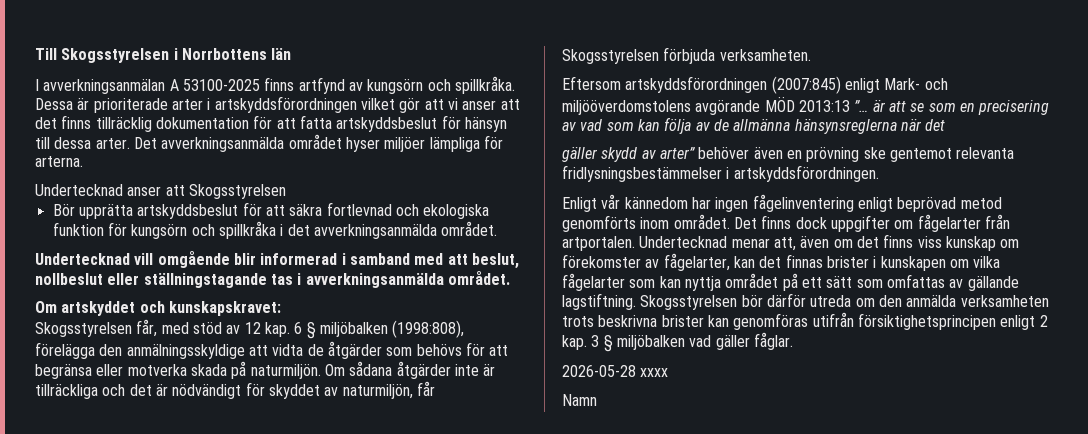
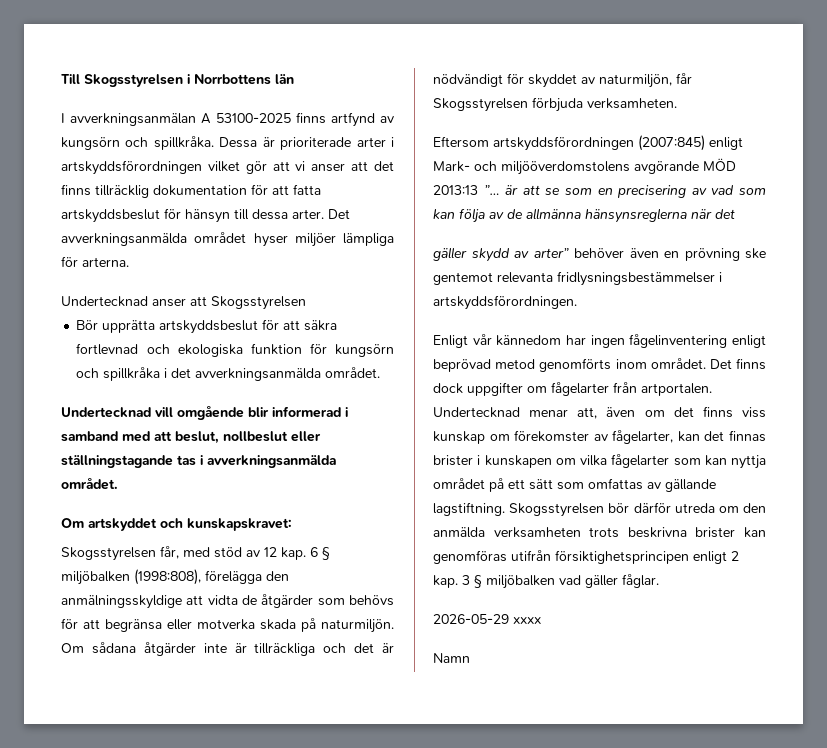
[562,365,636,377] 2026-05-28 -> [433,614,509,624] 2026-05-29

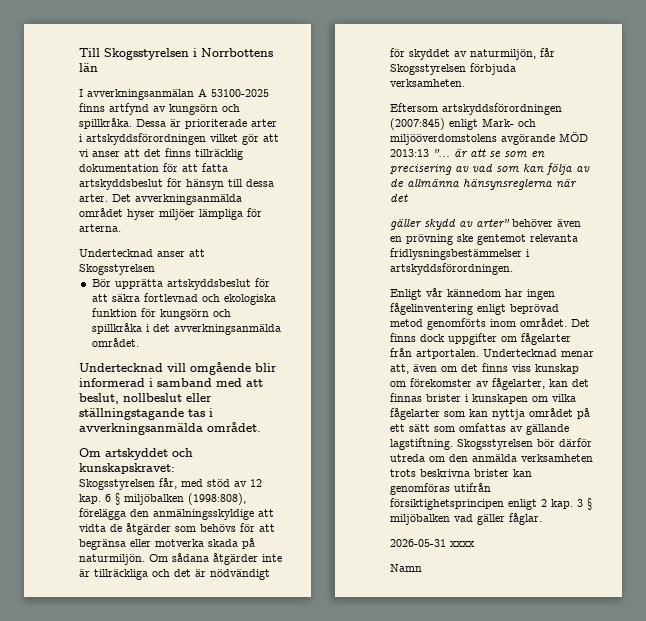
[433,614,509,624] 2026-05-29 -> [390,539,446,547] 2026-05-31

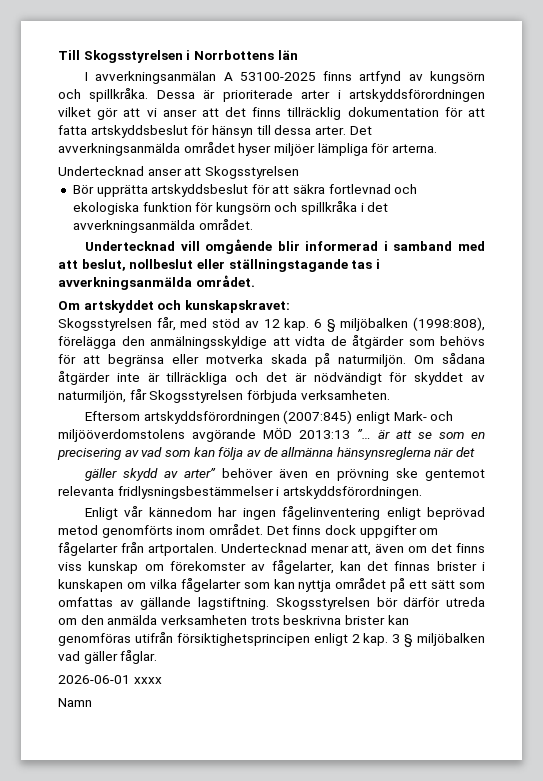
[390,539,446,547] 2026-05-31 -> [58,675,130,684] 2026-06-01

